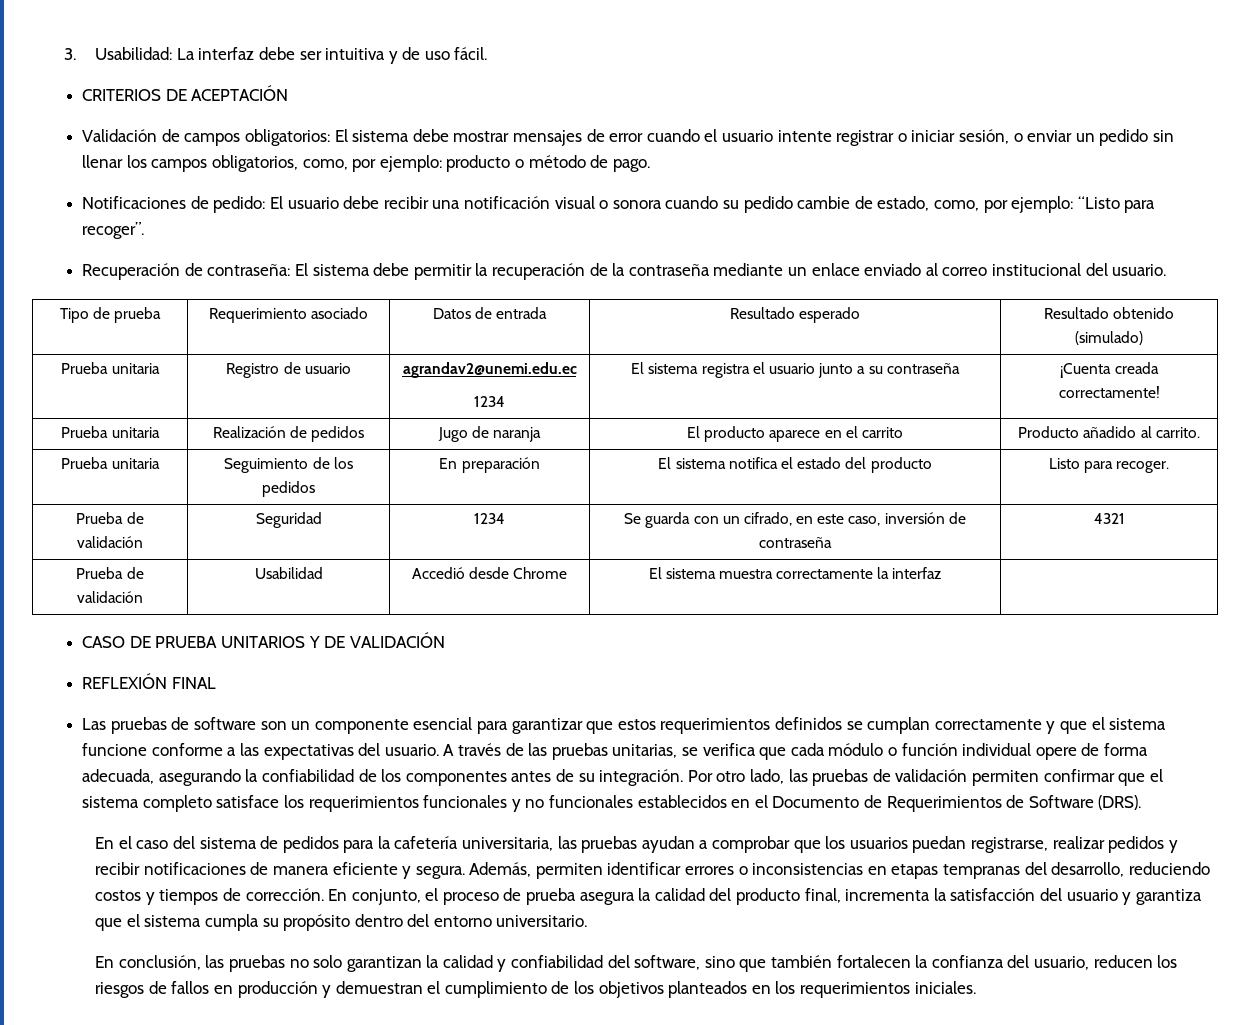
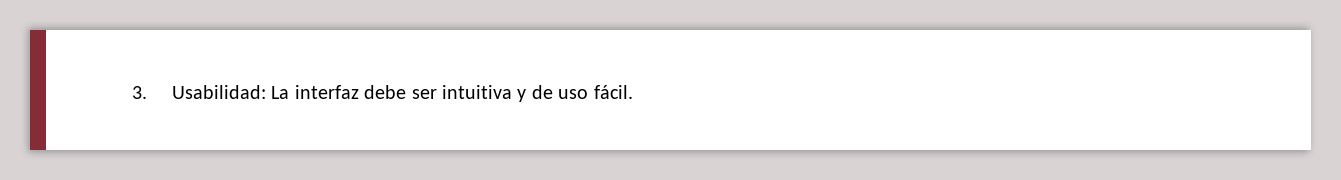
[82,85,289,101] [82,129,1174,146] [82,155,650,172] [82,196,1156,213] [82,222,145,239] [82,263,1167,280] [59,307,162,323] [208,307,369,323] [432,307,548,319] [729,307,861,323] [1043,307,1175,319] [1075,331,1143,345] [61,362,160,374] [226,362,351,378] [402,362,577,378] [474,396,505,407] [631,362,960,378] [1060,362,1159,378] [1058,386,1160,398] [61,426,160,438] [212,426,365,442] [437,426,542,442] [687,426,903,442] [1018,426,1200,438] [61,457,160,469] [224,457,353,473] [262,481,315,497] [439,457,540,473] [658,457,932,473] [1048,458,1170,473] [76,512,144,524] [77,536,143,548] [255,512,322,528] [474,513,505,524] [624,512,966,528] [759,537,832,548] [1093,513,1125,524] [76,567,144,579] [77,591,143,603] [254,567,323,579] [411,567,568,579] [648,567,942,579] [82,632,445,648] [82,673,216,689] [82,717,1167,734] [82,743,1148,760] [82,769,1163,786] [82,795,1142,812] [95,836,1178,853] [95,862,1210,879] [95,888,1202,905] [95,914,588,931] [95,955,1178,972] [95,981,976,998] // CRITERIOS DE ACEPTACIÓN // Validación de campos obligatorios: El sistema debe mostrar mensajes de error cuando el usuario intente registrar o iniciar sesión, o enviar un pedido sin llenar los campos obligatorios, como, por ejemplo: producto o método de pago. // Notificaciones de pedido: El usuario debe recibir una notificación visual o sonora cuando su pedido cambie de estado, como, por ejemplo: “Listo para recoger”. // Recuperación de contraseña: El sistema debe permitir la recuperación de la contraseña mediante un enlace enviado al correo institucional del usuario. // Tipo de prueba | Requerimiento asociado | Datos de entrada | Resultado esperado | Resultado obtenido (simulado) // Prueba unitaria | Registro de usuario | agrandav2@unemi.edu.ec // 1234 | El sistema registra el usuario junto a su contraseña | ¡Cuenta creada correctamente! // Prueba unitaria | Realización de pedidos | Jugo de naranja | El producto aparece en el carrito | Producto añadido al carrito. // Prueba unitaria | Seguimiento de los pedidos | En preparación | El sistema notifica el estado del producto | Listo para recoger. // Prueba de validación | Seguridad | 1234 | Se guarda con un cifrado, en este caso, inversión de contraseña | 4321 // Prueba de validación | Usabilidad | Accedió desde Chrome | El sistema muestra correctamente la interfaz | // CASO DE PRUEBA UNITARIOS Y DE VALIDACIÓN // REFLEXIÓN FINAL // Las pruebas de software son un componente esencial para garantizar que estos requerimientos definidos se cumplan correctamente y que el sistema funcione conforme a las expectativas del usuario. A través de las pruebas unitarias, se verifica que cada módulo o función individual opere de forma adecuada, asegurando la confiabilidad de los componentes antes de su integración. Por otro lado, las pruebas de validación permiten confirmar que el sistema completo satisface los requerimientos funcionales y no funcionales establecidos en el Documento de Requerimientos de Software (DRS). // En el caso del sistema de pedidos para la cafetería universitaria, las pruebas ayudan a comprobar que los usuarios puedan registrarse, realizar pedidos y recibir notificaciones de manera eficiente y segura. Además, permiten identificar errores o inconsistencias en etapas tempranas del desarrollo, reduciendo costos y tiempos de corrección. En conjunto, el proceso de prueba asegura la calidad del producto final, incrementa la satisfacción del usuario y garantiza que el sistema cumpla su propósito dentro del entorno universitario. // En conclusión, las pruebas no solo garantizan la calidad y confiabilidad del software, sino que también fortalecen la confianza del usuario, reducen los riesgos de fallos en producción y demuestran el cumplimiento de los objetivos planteados en los requerimientos iniciales. -> (633, 92) none

